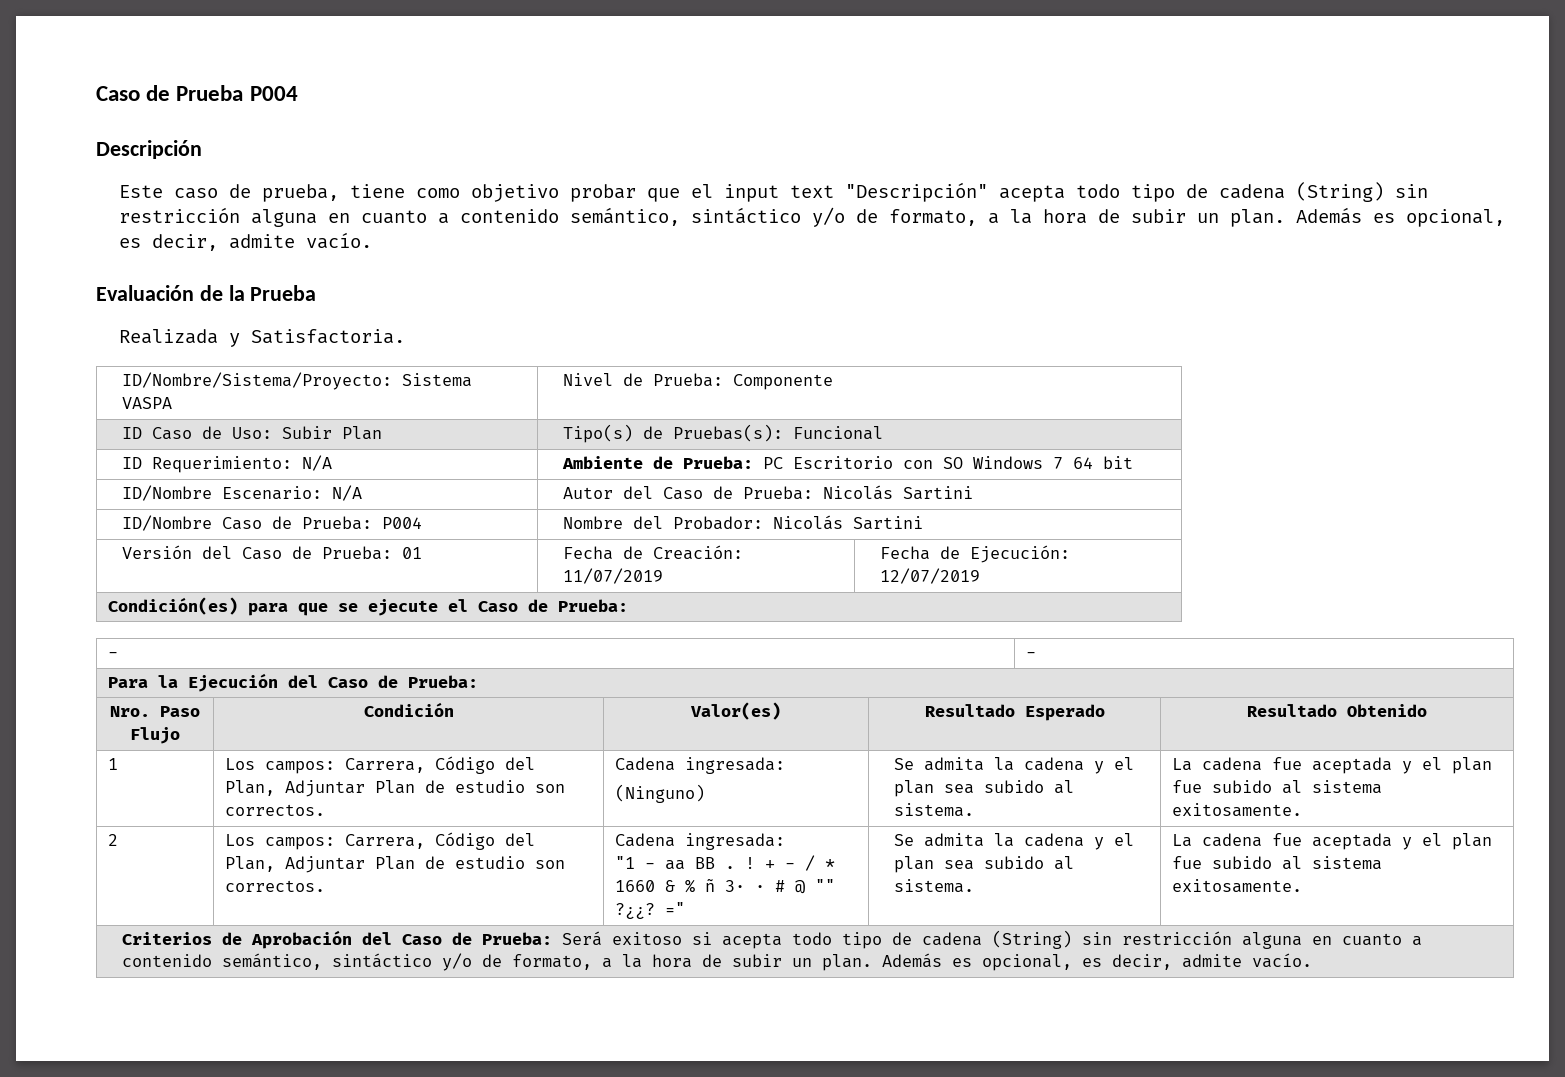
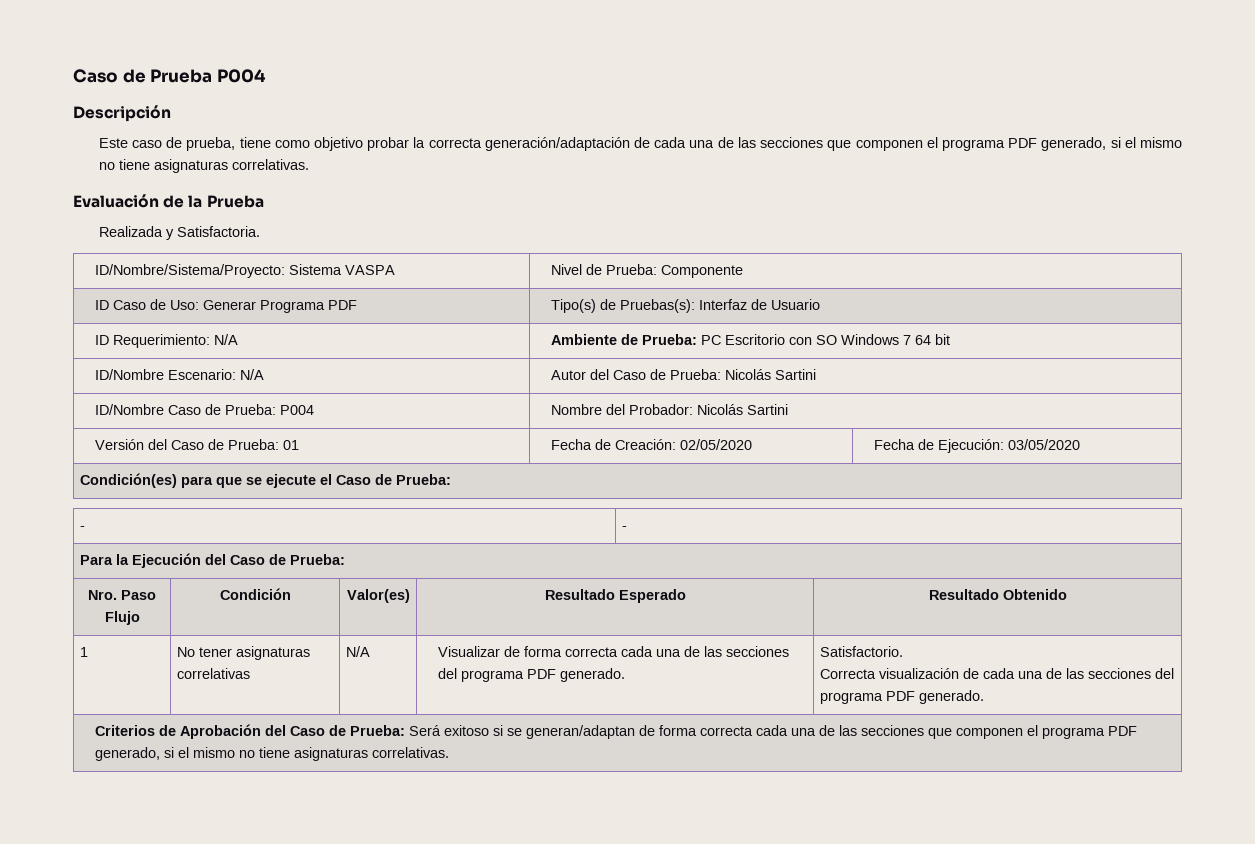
[646,182,1428,202] [118,207,1505,227] [118,232,372,251] que el input text "Descripción" acepta todo tipo de cadena (String) sin restricción alguna en cuanto a contenido semántico, sintáctico y/o de formato, a la hora de subir un plan. Además es opcional, es decir, admite vacío. -> [413,137,1182,151] [98,159,309,173] la correcta generación/adaptación de cada una de las secciones que componen el programa PDF generado, si el mismo no tiene asignaturas correlativas.
[282,426,383,440] Subir Plan -> [203,300,358,313] Generar Programa PDF
[793,426,884,440] Funcional -> [699,299,821,310] Interfaz de Usuario
[563,568,664,584] 11/07/2019 -> [680,439,753,450] 02/05/2020
[880,568,981,584] 12/07/2019 -> [1008,439,1081,450] 03/05/2020
[225,756,536,774] [225,780,566,797] [225,804,326,816] [615,757,786,774] [615,784,706,803] [894,757,1135,774] [894,780,1075,797] [894,803,975,817] [1172,757,1493,774] [1172,780,1383,794] [1172,803,1303,817] [108,834,119,846] [225,832,536,850] [225,856,566,873] [225,880,326,892] [615,833,786,850] [615,855,836,871] [615,879,836,894] [615,902,686,919] [894,833,1135,850] [894,856,1075,873] [894,879,975,893] [1172,833,1493,850] [1172,856,1383,870] [1172,879,1303,893] Los campos: Carrera, Código del Plan, Adjuntar Plan de estudio son correctos. | Cadena ingresada: // (Ninguno) | Se admita la cadena y el plan sea subido al sistema. | La cadena fue aceptada y el plan fue subido al sistema exitosamente. // 2 | Los campos: Carrera, Código del Plan, Adjuntar Plan de estudio son correctos. | Cadena ingresada: // "1 - aa BB . ! + - / * 1660 & % ñ 3· · # @ "" ?¿¿? =" | Se admita la cadena y el plan sea subido al sistema. | La cadena fue aceptada y el plan fue subido al sistema exitosamente. -> [176,646,310,660] [176,668,250,679] [345,646,370,657] [438,646,790,657] [438,668,626,682] [819,646,903,657] [819,668,1174,679] [819,690,984,704] No tener asignaturas correlativas | N/A | Visualizar de forma correcta cada una de las secciones del programa PDF generado. | Satisfactorio. // Correcta visualización de cada una de las secciones del programa PDF generado.
[722,930,1423,949] [122,953,1313,971] acepta todo tipo de cadena (String) sin restricción alguna en cuanto a contenido semántico, sintáctico y/o de formato, a la hora de subir un plan. Además es opcional, es decir, admite vacío. -> [507,725,1138,739] [95,747,450,761] se generan/adaptan de forma correcta cada una de las secciones que componen el programa PDF generado, si el mismo no tiene asignaturas correlativas.

